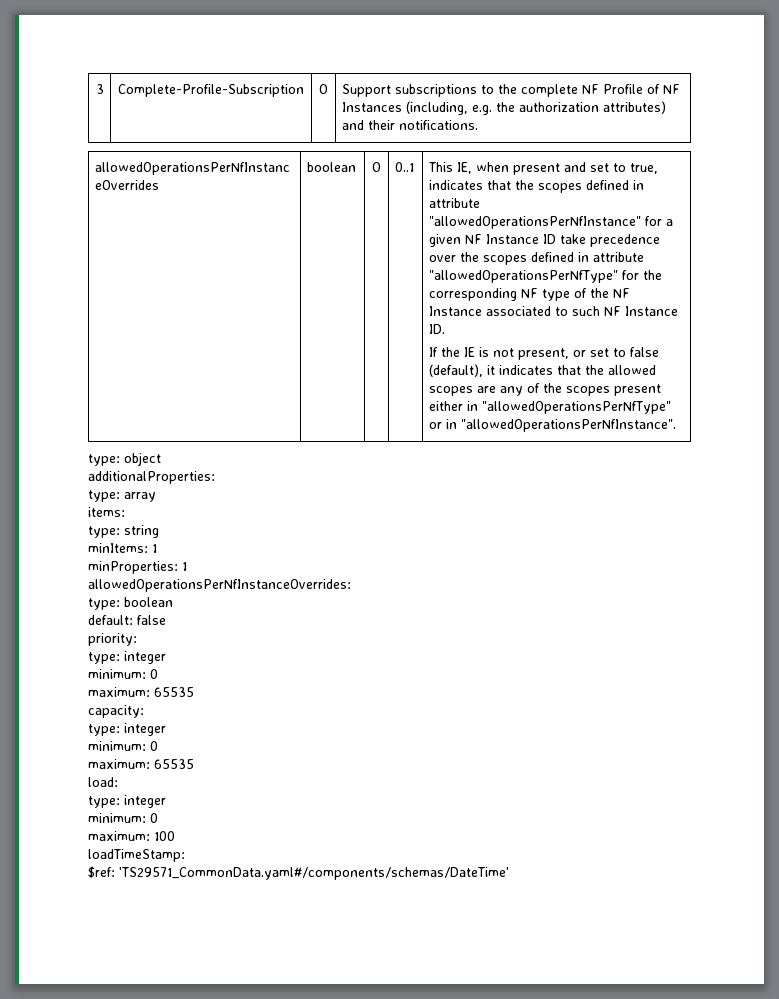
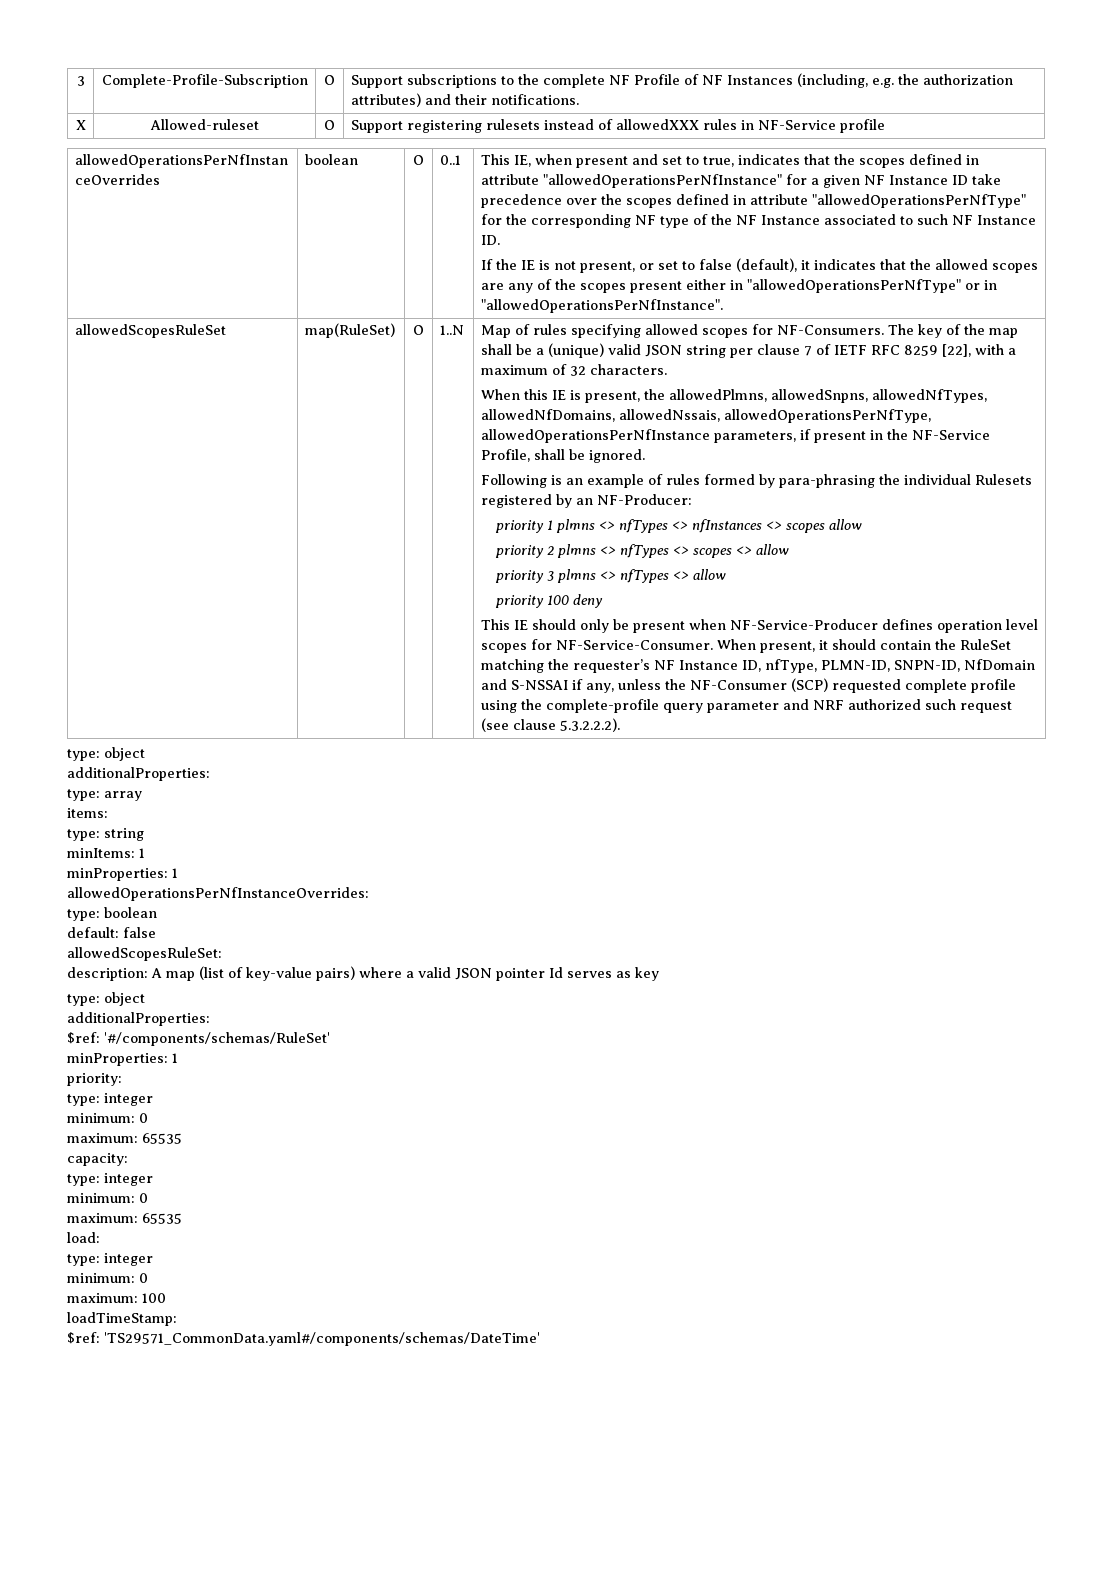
(478, 125) none -> [75,120,86,130] [149,119,259,130] [324,120,335,130] [350,119,885,133] // X | Allowed-ruleset | O | Support registering rulesets instead of allowedXXX rules in NF-Service profile
(676, 425) none -> [74,324,226,338] [304,323,395,338] [413,325,424,335] [439,325,464,335] [480,324,1018,338] [480,343,1016,358] [480,364,667,376] [480,389,987,403] [480,409,931,423] [480,429,990,443] [480,449,645,463] [480,474,1032,488] [480,494,692,508] [494,519,862,533] [494,544,789,558] [494,569,726,583] [494,594,603,608] [480,619,1038,633] [480,639,1011,653] [480,659,1035,673] [480,678,1016,693] [480,699,1012,713] [480,718,620,732] // allowedScopesRuleSet | map(RuleSet) | O | 1..N | Map of rules specifying allowed scopes for NF-Consumers. The key of the map shall be a (unique) valid JSON string per clause 7 of IETF RFC 8259 [22], with a maximum of 32 characters. // When this IE is present, the allowedPlmns, allowedSnpns, allowedNfTypes, allowedNfDomains, allowedNssais, allowedOperationsPerNfType, allowedOperationsPerNfInstance parameters, if present in the NF-Service Profile, shall be ignored. // Following is an example of rules formed by para-phrasing the individual Rulesets registered by an NF-Producer: // priority 1 plmns <> nfTypes <> nfInstances <> scopes allow // priority 2 plmns <> nfTypes <> scopes <> allow // priority 3 plmns <> nfTypes <> allow // priority 100 deny // This IE should only be present when NF-Service-Producer defines operation level scopes for NF-Service-Consumer. When present, it should contain the RuleSet matching the requester’s NF Instance ID, nfType, PLMN-ID, SNPN-ID, NfDomain and S-NSSAI if any, unless the NF-Consumer (SCP) requested complete profile using the complete-profile query parameter and NRF authorized such request (see clause 5.3.2.2.2).
(166, 620) none -> [67,947,222,961] [67,966,659,981] [67,992,145,1006] [67,1012,210,1026] [67,1032,330,1046] [67,1053,178,1066] // allowedScopesRuleSet: // description: A map (list of key-value pairs) where a valid JSON pointer Id serves as key // type: object // additionalProperties: // $ref: '#/components/schemas/RuleSet' // minProperties: 1

